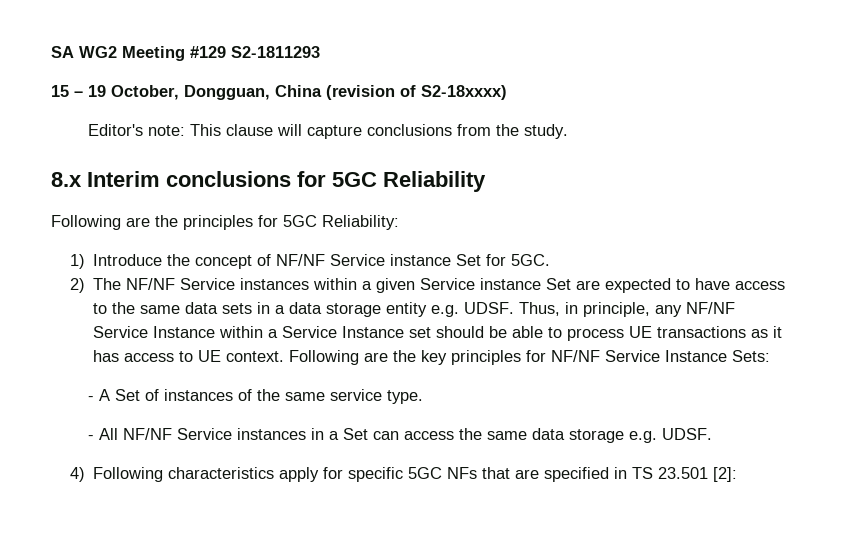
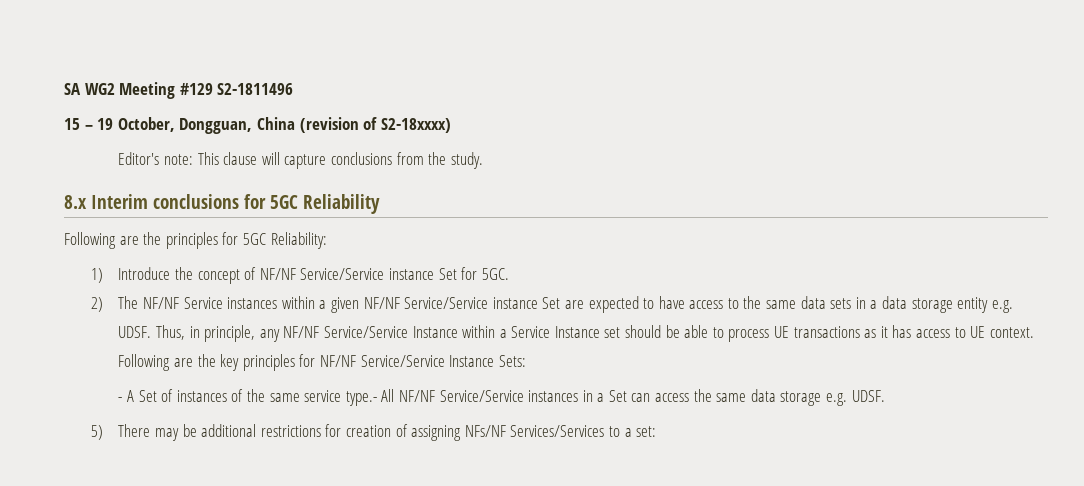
[231,46,320,58] S2-1811293 -> [217,83,294,95] S2-1811496
[329,254,385,266] Service -> [300,268,385,280] Service/Service
[419,278,475,290] Service -> [363,297,489,309] NF/NF Service/Service
[92,326,148,338] Service -> [323,326,408,338] Service/Service
[604,350,660,362] Service -> [360,355,445,367] Service/Service
[387,390,424,404] [88,435,95,440] type. // - -> [345,391,377,406] type.-
[177,428,233,440] Service -> [439,390,524,402] Service/Service
[69,467,737,482] 4) Following characteristics apply for specific 5GC NFs that are specified in TS 23.501 [2]: -> [91,424,657,441] 5) There may be additional restrictions for creation of assigning NFs/NF Services/Services to a set:

